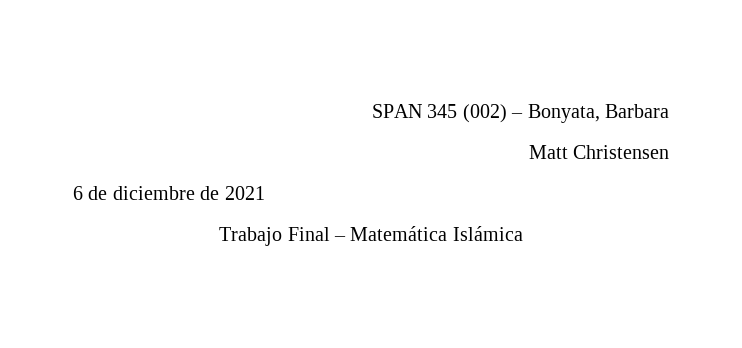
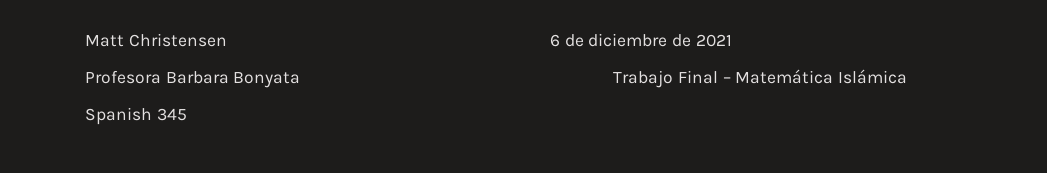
[372,104,669,123] [528,145,669,159] SPAN 345 (002) – Bonyata, Barbara // Matt Christensen -> [85,33,227,47] [85,70,301,88] [85,107,187,125] Matt Christensen // Profesora Barbara Bonyata // Spanish 345

